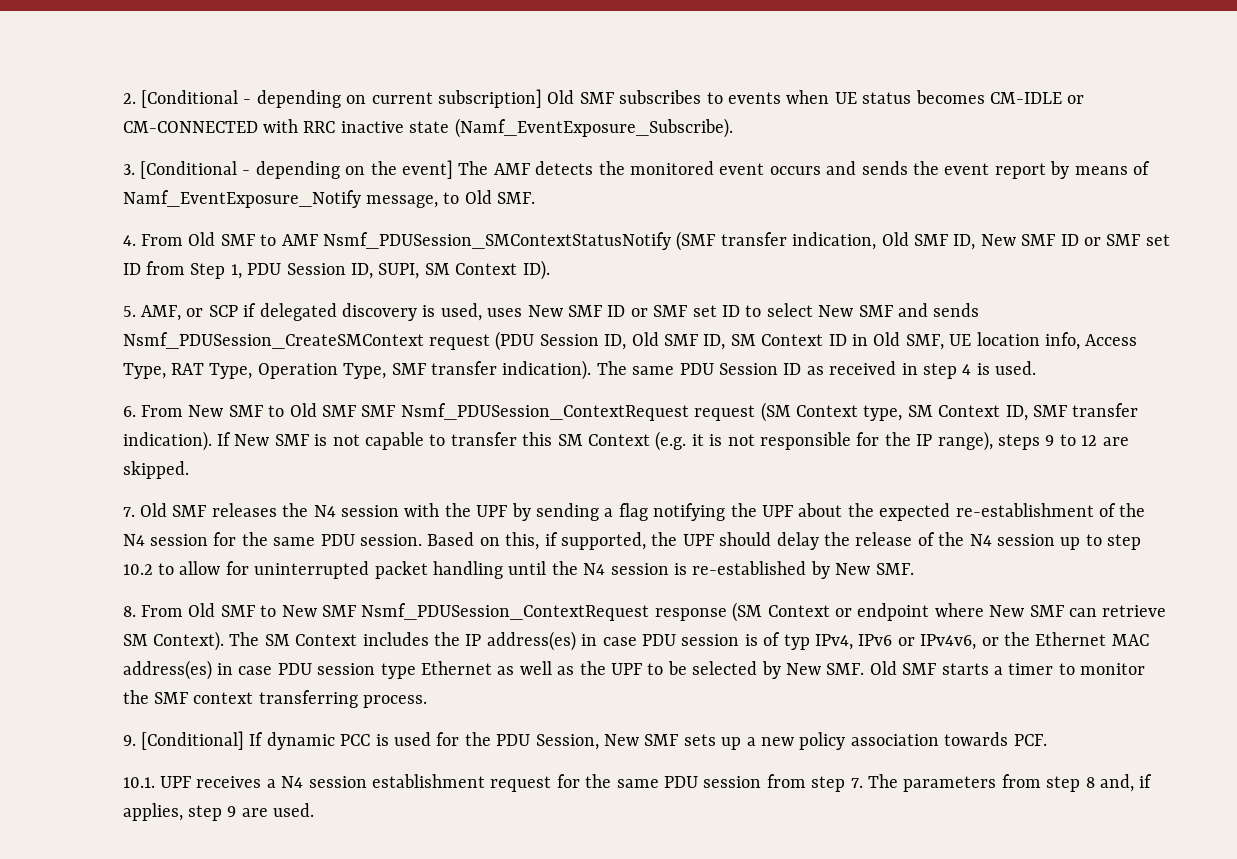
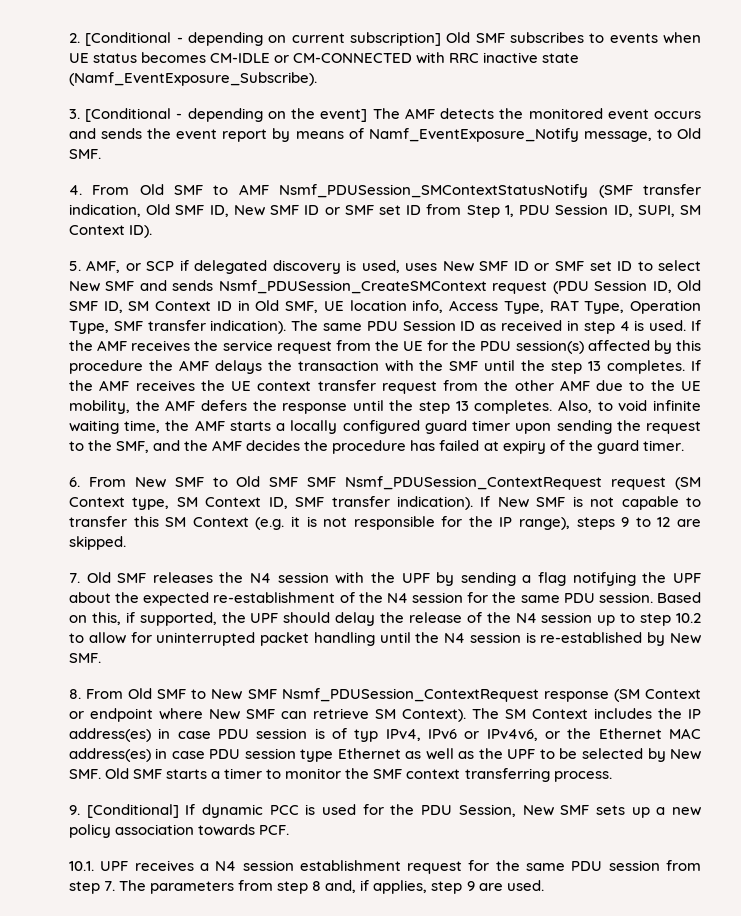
(1037, 368) none -> [691,320,702,331] [68,340,701,354] [68,360,701,374] [68,380,702,394] [68,400,702,414] [68,420,701,434] [68,440,684,454] If the AMF receives the service request from the UE for the PDU session(s) affected by this procedure the AMF delays the transaction with the SMF until the step 13 completes. If the AMF receives the UE context transfer request from the other AMF due to the UE mobility, the AMF defers the response until the step 13 completes. Also, to void infinite waiting time, the AMF starts a locally configured guard timer upon sending the request to the SMF, and the AMF decides the procedure has failed at expiry of the guard timer.

